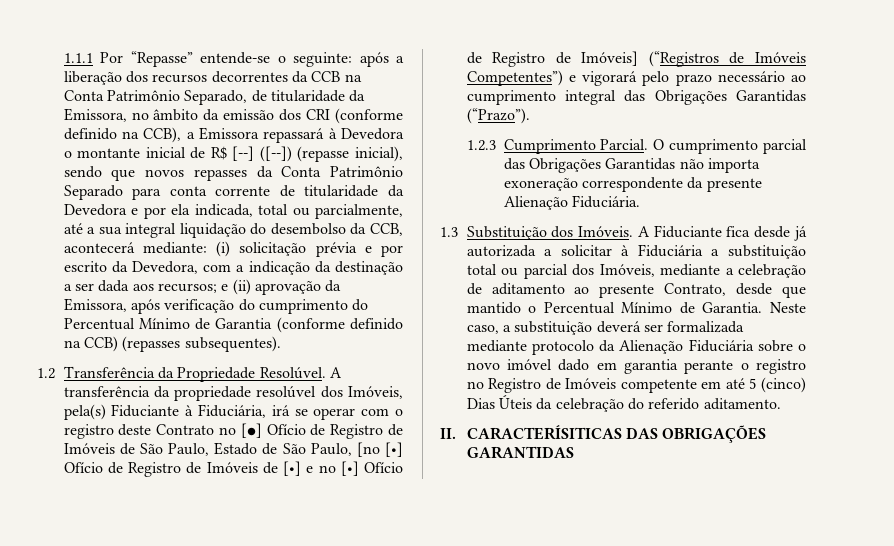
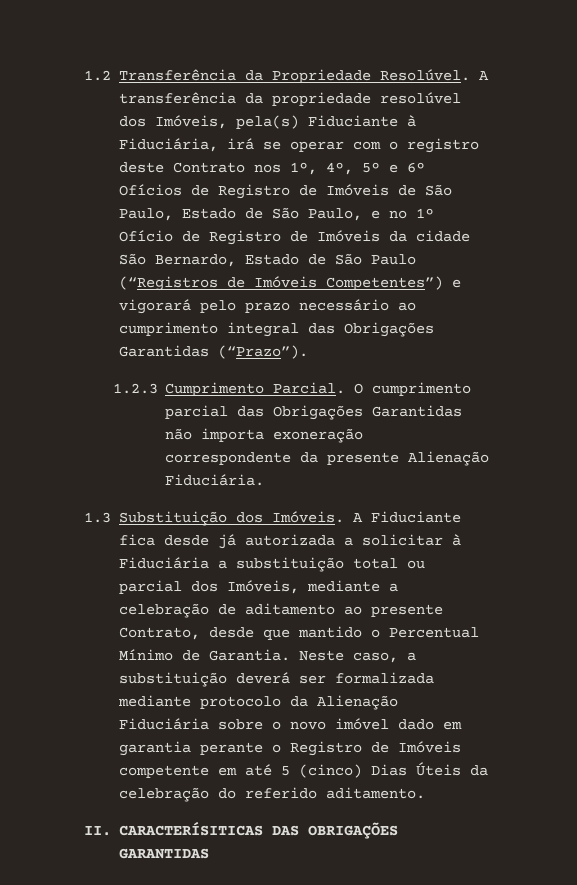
[63,51,404,67] [63,71,362,85] [63,90,366,105] [63,108,403,124] [63,127,404,143] [63,146,403,162] [63,166,403,181] [63,185,404,200] [63,204,403,219] [63,223,403,238] [63,241,404,257] [63,261,403,275] [63,279,342,295] [63,298,369,314] [63,317,403,333] [63,336,281,352] 1.1.1 Por “Repasse” entende-se o seguinte: após a liberação dos recursos decorrentes da CCB na Conta Patrimônio Separado, de titularidade da Emissora, no âmbito da emissão dos CRI (conforme definido na CCB), a Emissora repassará à Devedora o montante inicial de R$ [--] ([--]) (repasse inicial), sendo que novos repasses da Conta Patrimônio Separado para conta corrente de titularidade da Devedora e por ela indicada, total ou parcialmente, até a sua integral liquidação do desembolso da CCB, acontecerá mediante: (i) solicitação prévia e por escrito da Devedora, com a indicação da destinação a ser dada aos recursos; e (ii) aprovação da Emissora, após verificação do cumprimento do Percentual Mínimo de Garantia (conforme definido na CCB) (repasses subsequentes). // -> (84, 75) none
[219,423,306,438] no [●] Ofício -> [253,162,425,175] [118,184,182,196] nos 1º, 4º, 5º e 6º Ofícios
[356,442,404,457] [63,461,403,477] [466,51,639,67] [no [•] Ofício de Registro de Imóveis de [•] e no [•] Ofício de Registro de Imóveis] -> [370,208,434,219] [118,230,470,245] [118,253,416,267] e no 1º Ofício de Registro de Imóveis da cidade São Bernardo, Estado de São Paulo
[756,359,806,374] [466,381,484,389] registro no -> (281, 748) none

